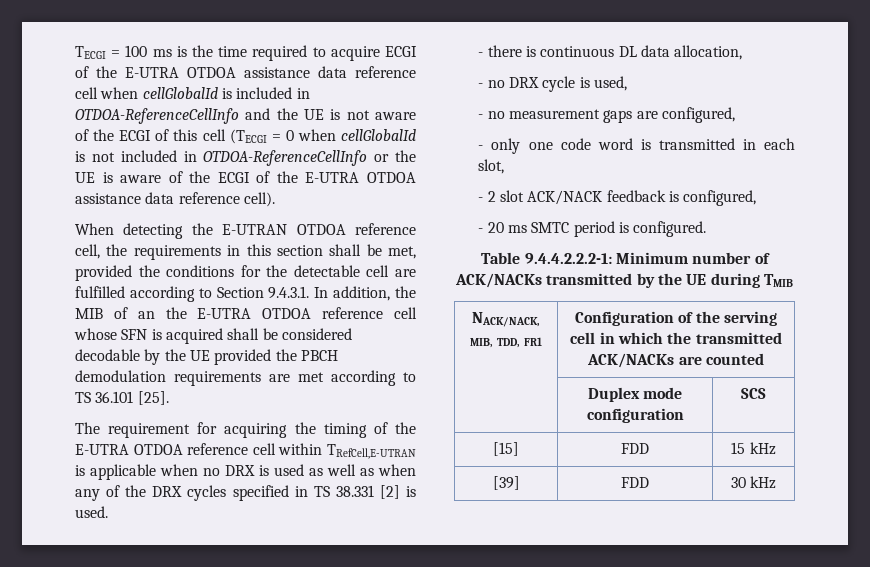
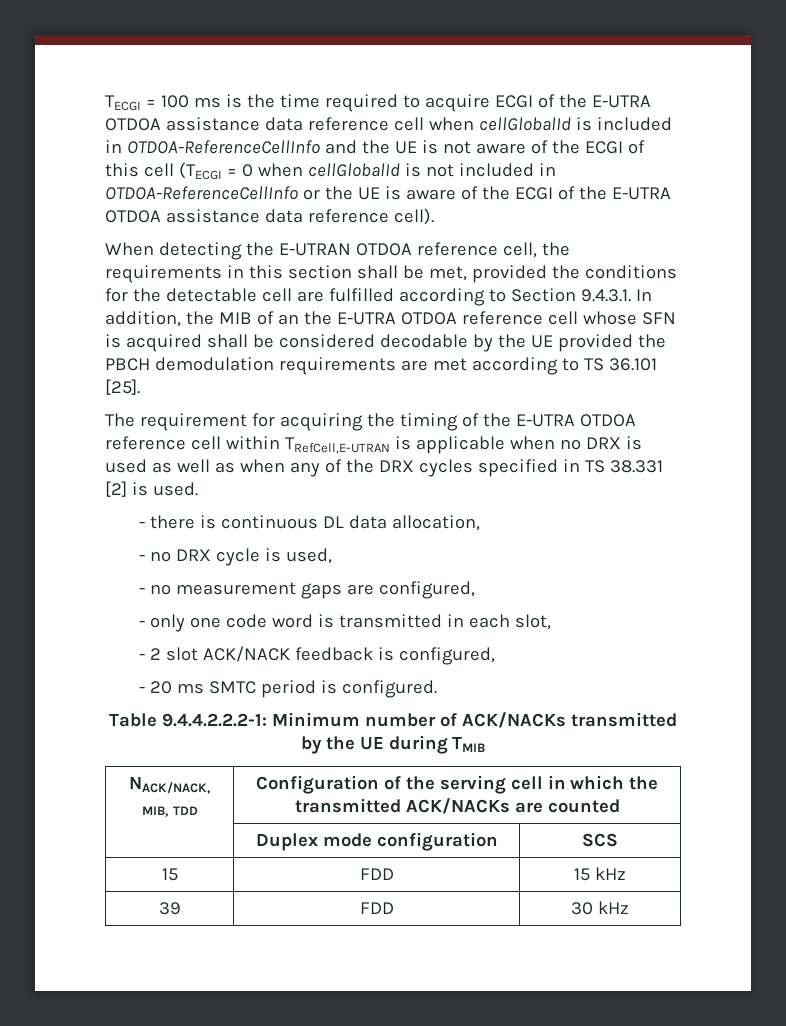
[497,337,543,348] TDD, FR1 -> [172,806,198,815] TDD
[493,442,519,456] [15] -> [161,868,178,881] 15
[492,476,520,490] [39] -> [158,902,181,915] 39

